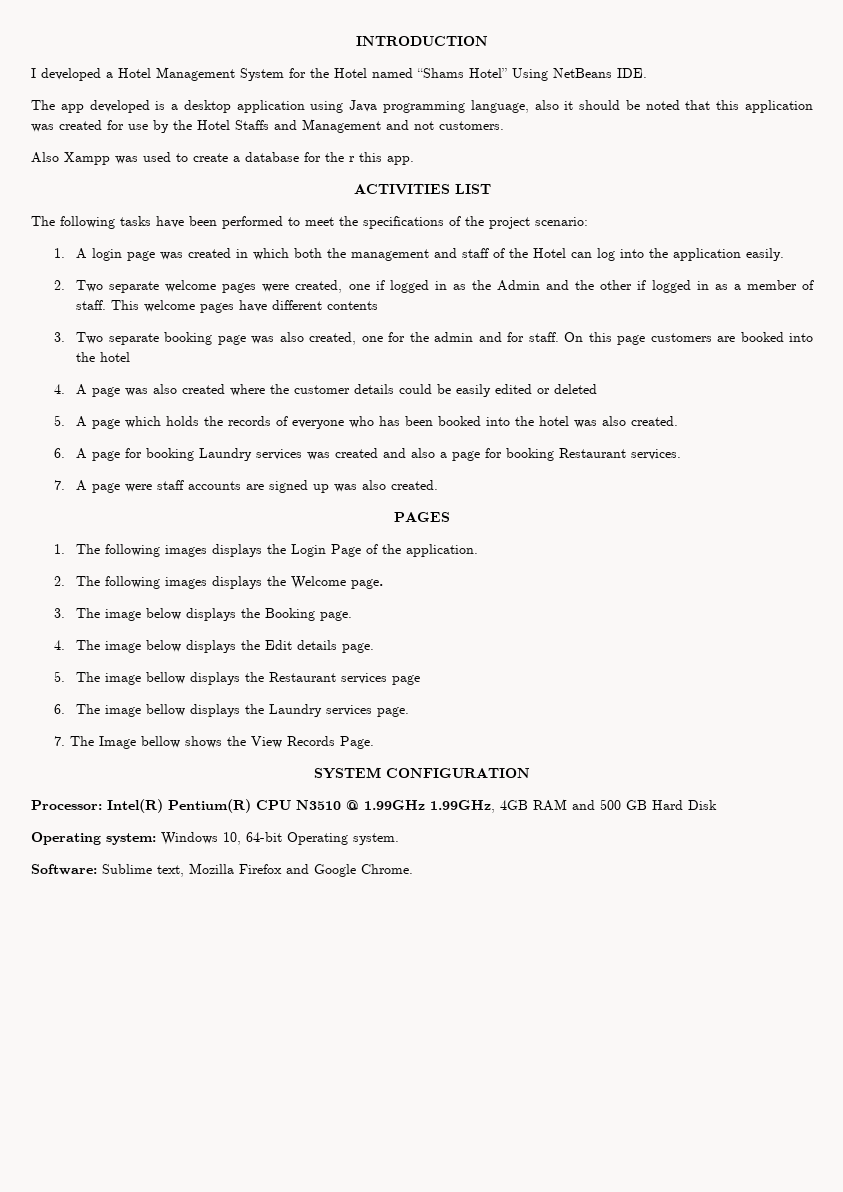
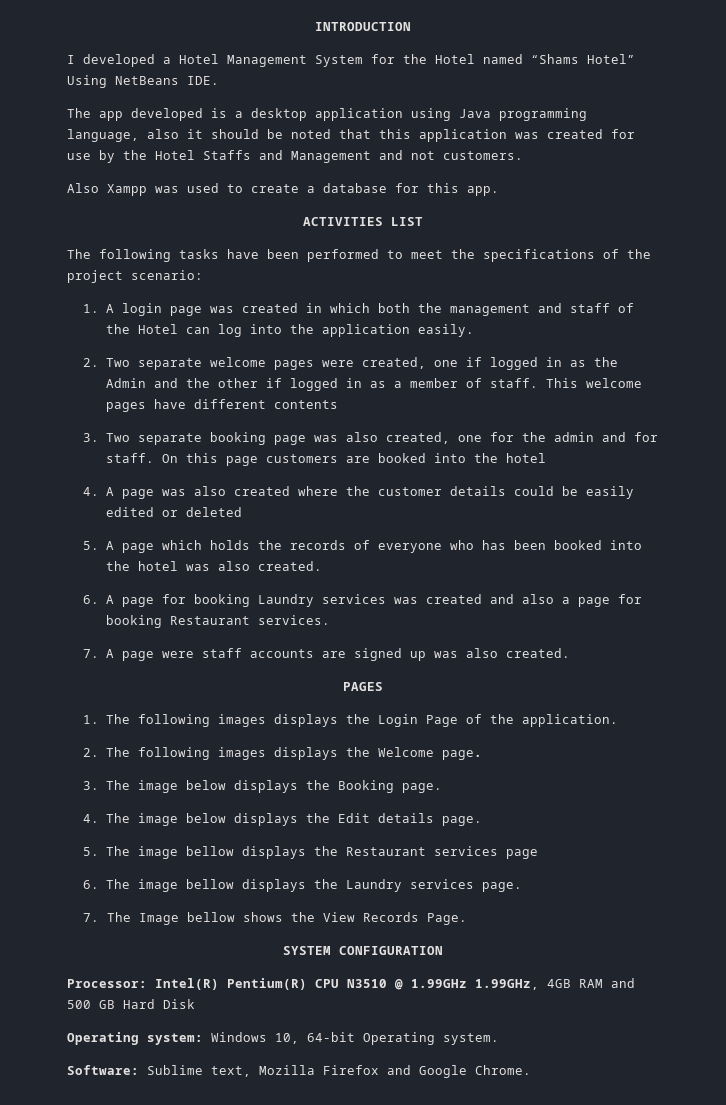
[325,152,355,162] the r -> (419, 188) none

